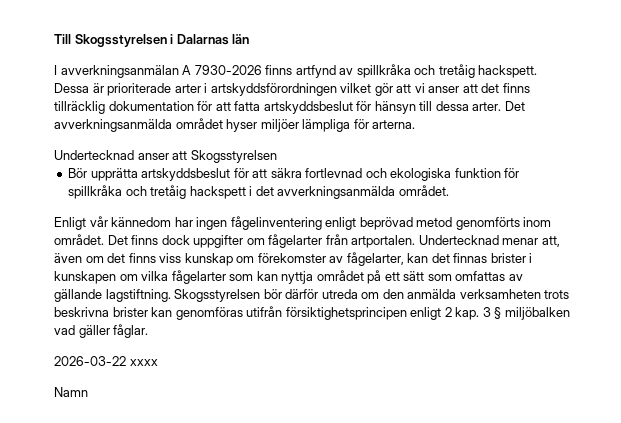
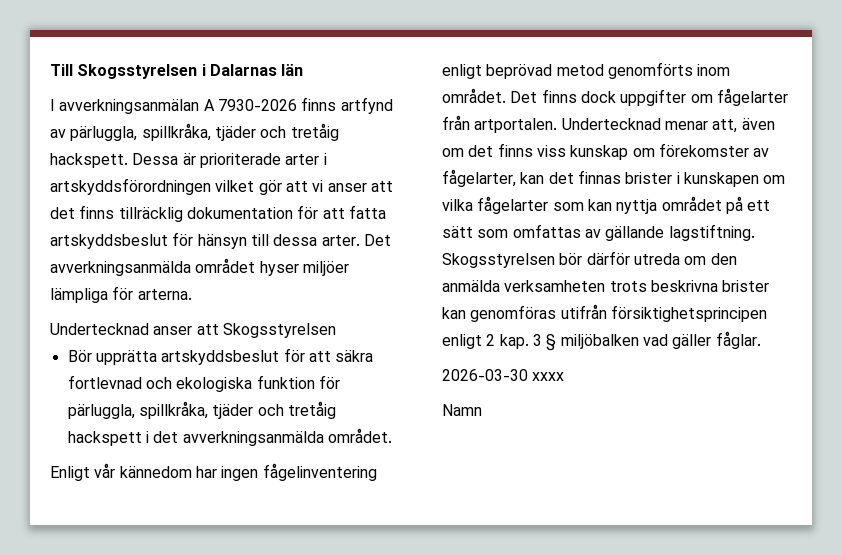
[356,64,411,78] spillkråka -> [70,123,256,141] pärluggla, spillkråka, tjäder
[68,185,123,199] spillkråka -> [67,401,254,419] pärluggla, spillkråka, tjäder
[54,356,126,366] 2026-03-22 -> [442,369,528,381] 2026-03-30

